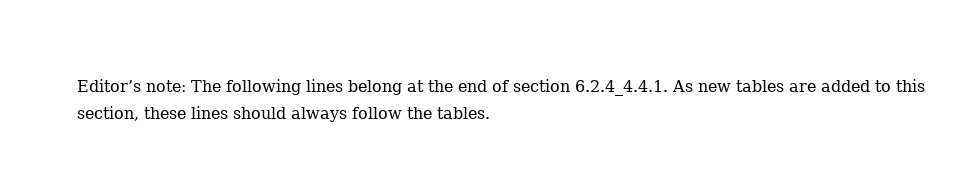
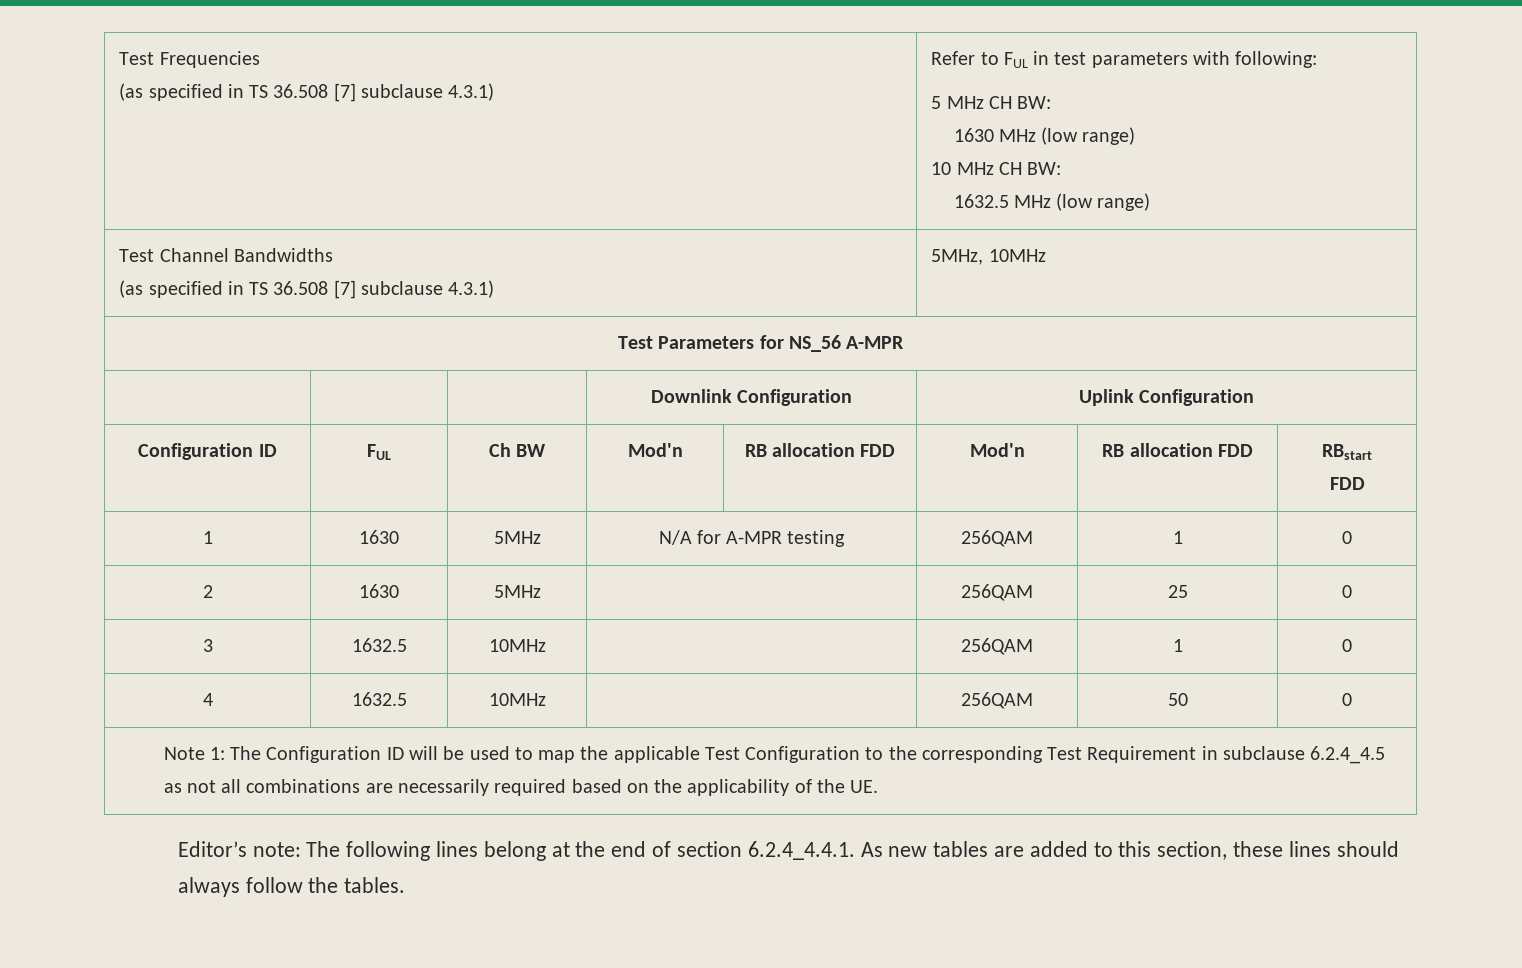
(77, 85) none -> [119,51,260,68] [119,83,495,102] [931,51,1318,68] [931,96,1052,109] [953,127,1136,145] [931,162,1062,175] [953,193,1151,211] [119,248,333,262] [119,280,495,299] [931,249,1046,265] [617,335,905,352] [650,389,853,406] [1078,389,1255,406] [138,443,277,460] [367,444,391,460] [488,443,547,457] [627,443,683,457] [744,443,896,457] [969,443,1025,457] [1102,443,1253,457] [1322,444,1372,460] [1329,477,1365,490] [202,531,213,544] [359,530,399,544] [493,531,541,544] [658,530,846,547] [961,530,1033,547] [1172,531,1183,544] [1342,531,1352,544] [202,585,213,598] [359,584,399,598] [493,585,541,598] [961,584,1033,601] [1167,585,1188,598] [1342,585,1352,598] [202,639,213,652] [351,638,407,652] [488,639,546,652] [961,638,1033,655] [1172,639,1183,652] [1342,639,1352,652] [202,693,213,706] [351,692,407,706] [488,693,546,706] [961,692,1033,709] [1167,693,1188,706] [1342,693,1352,706] [163,746,1386,764] [163,779,879,796] Test Frequencies // (as specified in TS 36.508 [7] subclause 4.3.1) | Refer to FUL in test parameters with following: // 5 MHz CH BW: // 1630 MHz (low range) // 10 MHz CH BW: // 1632.5 MHz (low range) // Test Channel Bandwidths // (as specified in TS 36.508 [7] subclause 4.3.1) | 5MHz, 10MHz // Test Parameters for NS_56 A-MPR // | | | Downlink Configuration | Uplink Configuration // Configuration ID | FUL | Ch BW | Mod'n | RB allocation FDD | Mod'n | RB allocation FDD | RBstart // FDD // 1 | 1630 | 5MHz | N/A for A-MPR testing | 256QAM | 1 | 0 // 2 | 1630 | 5MHz | | 256QAM | 25 | 0 // 3 | 1632.5 | 10MHz | | 256QAM | 1 | 0 // 4 | 1632.5 | 10MHz | | 256QAM | 50 | 0 // Note 1: The Configuration ID will be used to map the applicable Test Configuration to the corresponding Test Requirement in subclause 6.2.4_4.5 as not all combinations are necessarily required based on the applicability of the UE. //

